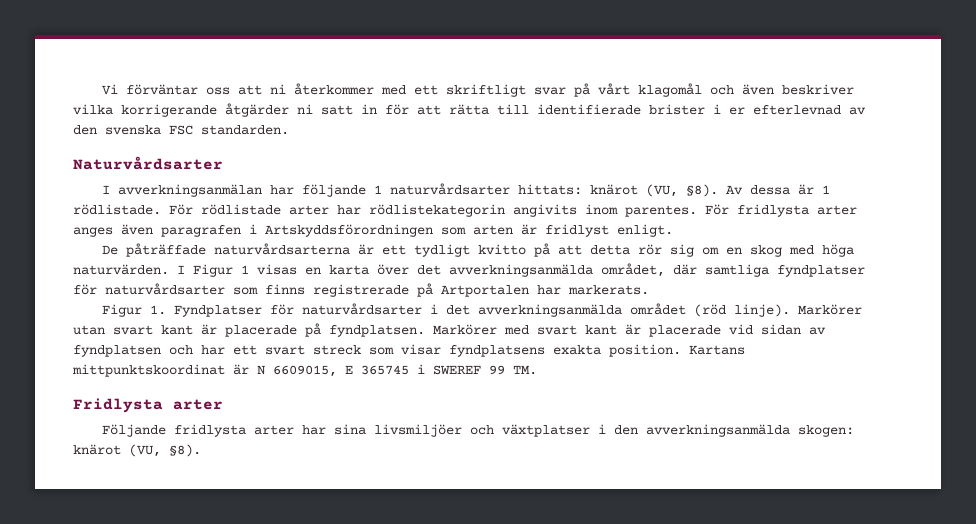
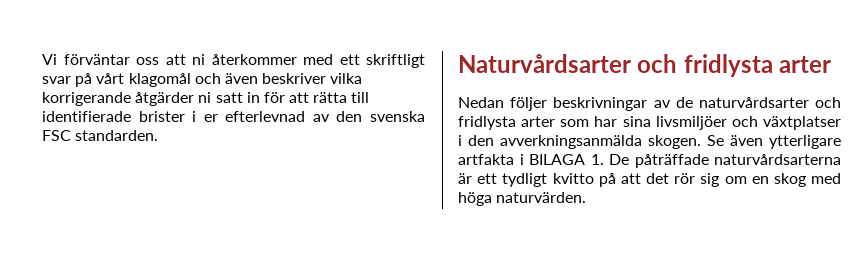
[102,183,831,197] [73,204,857,217] [73,224,673,237] // I avverkningsanmälan har följande 1 naturvårdsarter hittats: knärot (VU, §8). Av dessa är 1 rödlistade. För rödlistade arter har rödlistekategorin angivits inom parentes. För fridlysta arter anges även paragrafen i Artskyddsförordningen som arten är fridlyst enligt. // -> [637,54,832,77] [458,97,841,111] [458,116,841,130] [458,135,841,149] [458,154,604,165] och fridlysta arter // Nedan följer beskrivningar av de naturvårdsarter och fridlysta arter som har sina livsmiljöer och växtplatser i den avverkningsanmälda skogen. Se även ytterligare artfakta i BILAGA 1.
[590,245,631,255] detta -> [646,173,669,184] det
[177,263,865,277] [73,283,649,297] [102,303,863,317] [73,323,826,337] [73,344,745,357] [72,364,537,377] [73,398,223,413] [102,424,855,437] [73,444,201,457] I Figur 1 visas en karta över det avverkningsanmälda området, där samtliga fyndplatser för naturvårdsarter som finns registrerade på Artportalen har markerats. // Figur 1. Fyndplatser för naturvårdsarter i det avverkningsanmälda området (röd linje). Markörer utan svart kant är placerade på fyndplatsen. Markörer med svart kant är placerade vid sidan av fyndplatsen och har ett svart streck som visar fyndplatsens exakta position. Kartans mittpunktskoordinat är N 6609015, E 365745 i SWEREF 99 TM. // Fridlysta arter // Följande fridlysta arter har sina livsmiljöer och växtplatser i den avverkningsanmälda skogen: knärot (VU, §8). -> (587, 197) none

